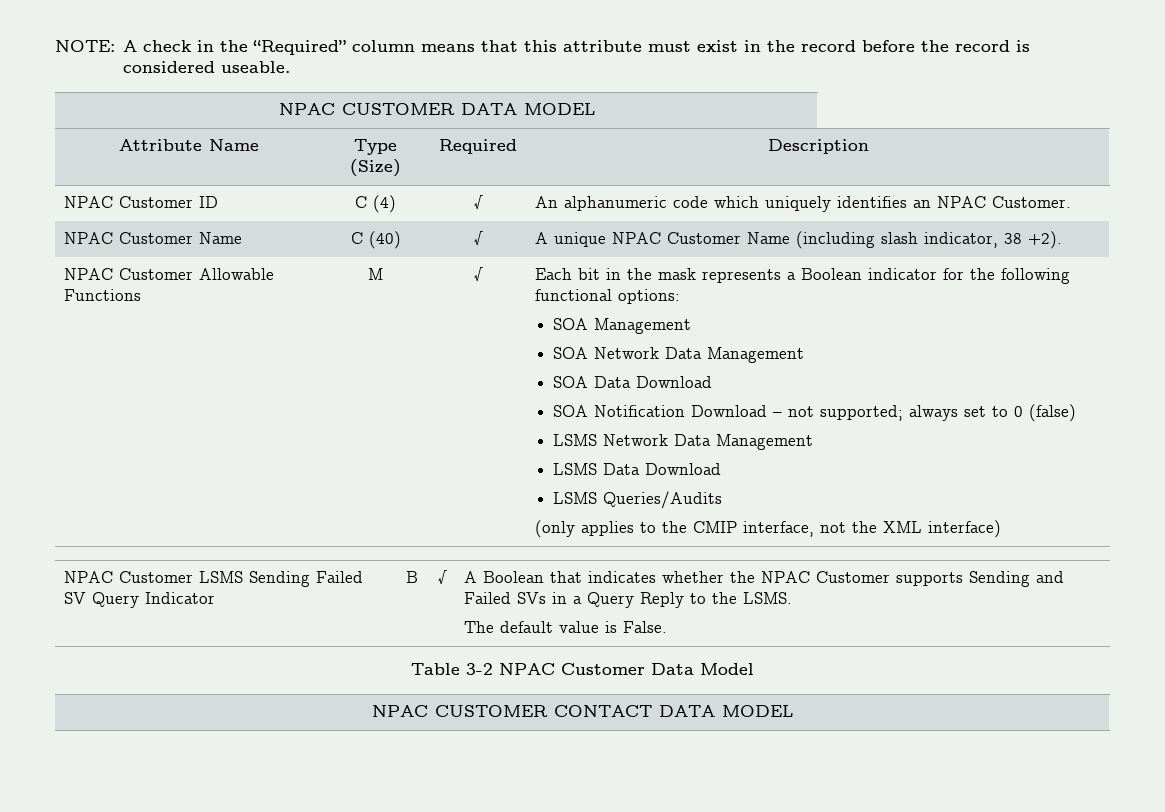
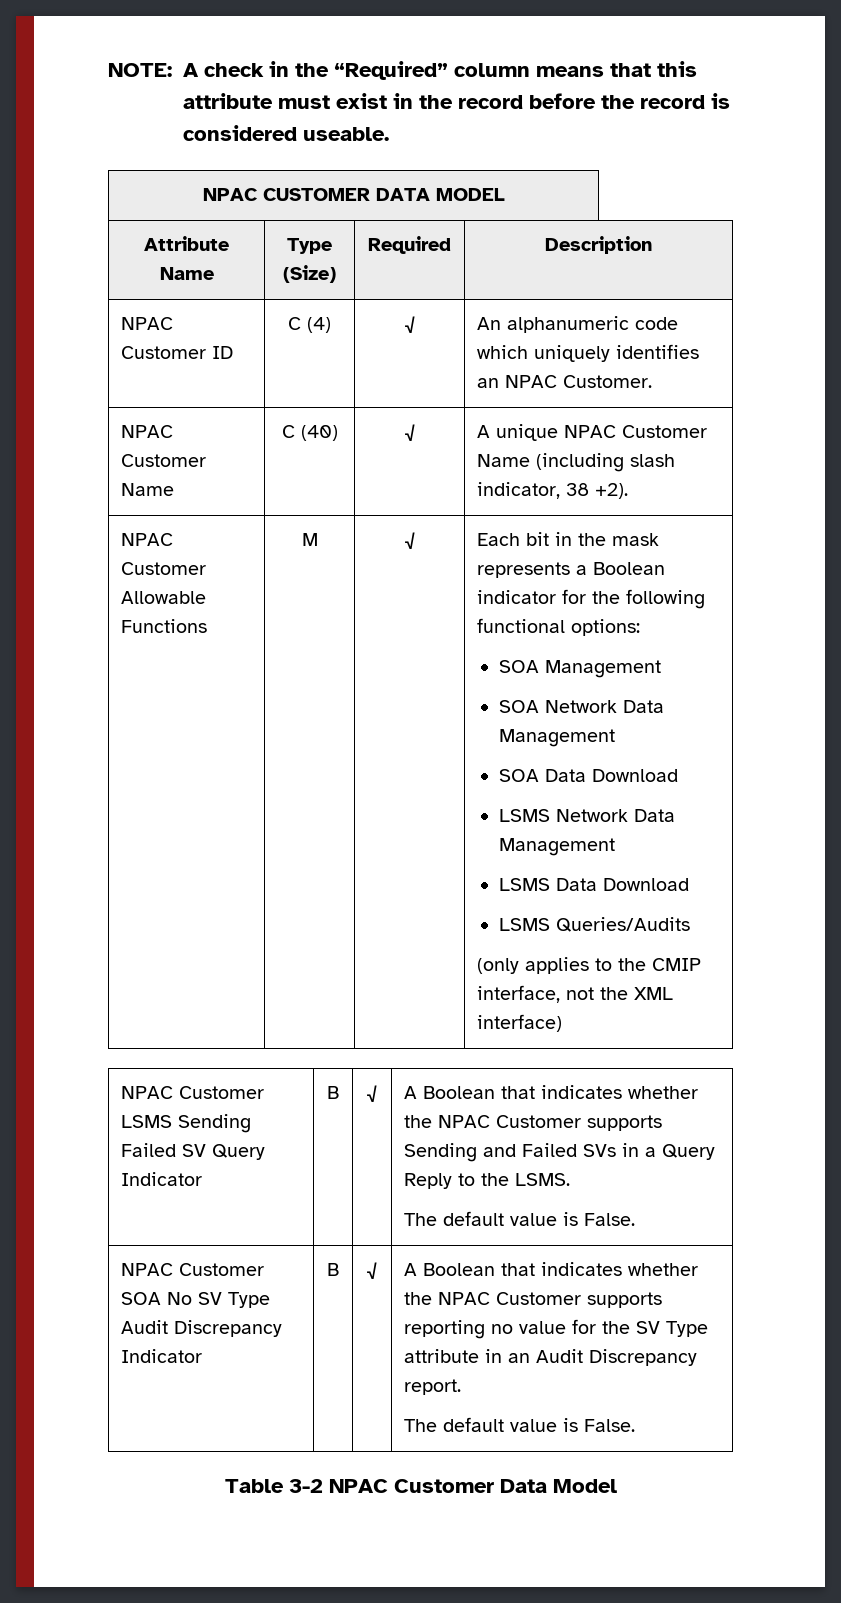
[553,404,1077,422] // SOA Notification Download – not supported; always set to 0 (false) -> (679, 775) none
(668, 627) none -> [121,1263,265,1276] [121,1292,271,1308] [121,1320,283,1337] [121,1349,203,1363] [327,1263,339,1276] [366,1262,378,1279] [404,1262,699,1276] [404,1292,663,1308] [404,1319,709,1339] [404,1349,698,1366] [404,1379,462,1395] [404,1417,636,1432] // NPAC Customer SOA No SV Type Audit Discrepancy Indicator | B | √ | A Boolean that indicates whether the NPAC Customer supports reporting no value for the SV Type attribute in an Audit Discrepancy report. // The default value is False.
[372,705,793,717] // NPAC CUSTOMER CONTACT DATA MODEL -> (617, 1486) none

